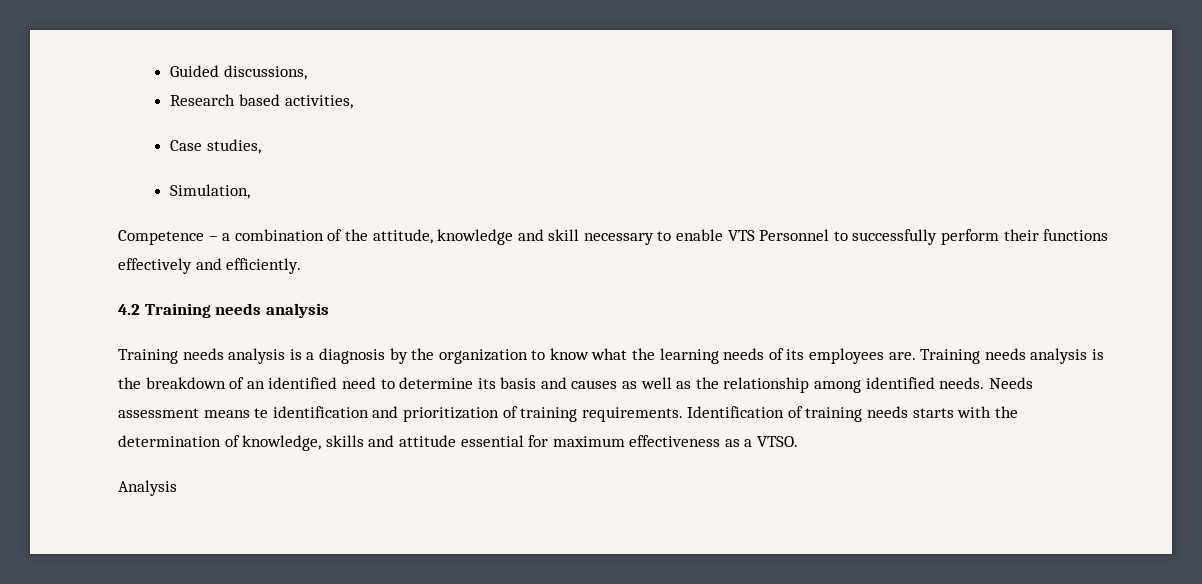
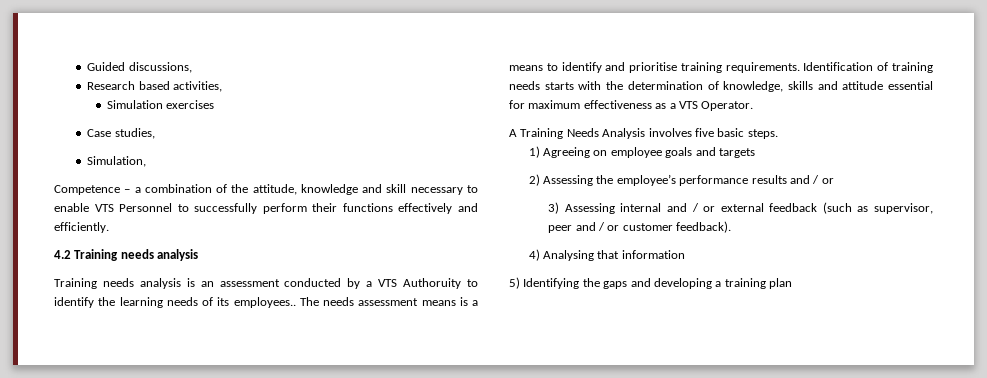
(353, 102) none -> [107,100,215,109] // Simulation exercises
[306,348,628,364] a diagnosis by the organization to know what -> [200,278,479,289] [54,297,94,308] an assessment conducted by a VTS Authoruity to identify
[809,348,1104,364] [118,377,1033,393] [118,406,518,422] employees are. Training needs analysis is the breakdown of an identified need to determine its basis and causes as well as the relationship among identified needs. Needs assessment means te identification and prioritization of -> [233,297,478,308] [509,62,678,73] employees.. The needs assessment means is a means to identify and prioritise
[757,436,799,447] [118,480,177,496] VTSO. // Analysis -> [678,101,754,111] [509,128,778,139] [528,146,755,158] [528,174,834,186] [548,202,933,214] [548,221,732,233] [528,249,685,261] [509,277,792,289] VTS Operator. // A Training Needs Analysis involves five basic steps. // 1) Agreeing on employee goals and targets // 2) Assessing the employee’s performance results and / or // 3) Assessing internal and / or external feedback (such as supervisor, peer and / or customer feedback). // 4) Analysing that information // 5) Identifying the gaps and developing a training plan

